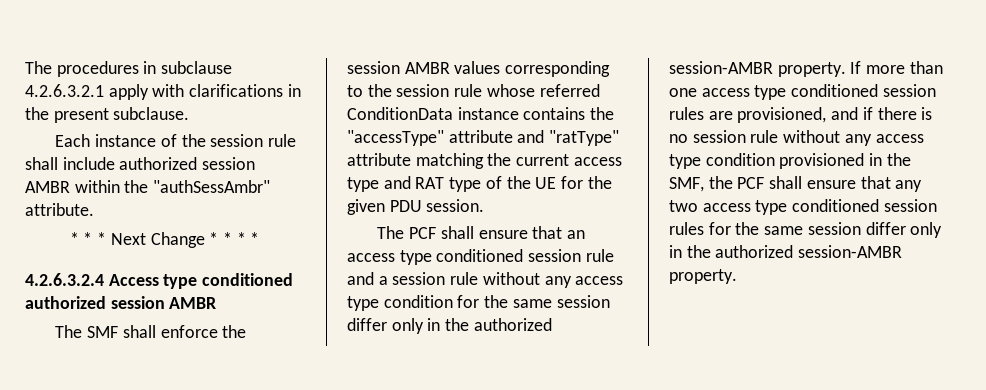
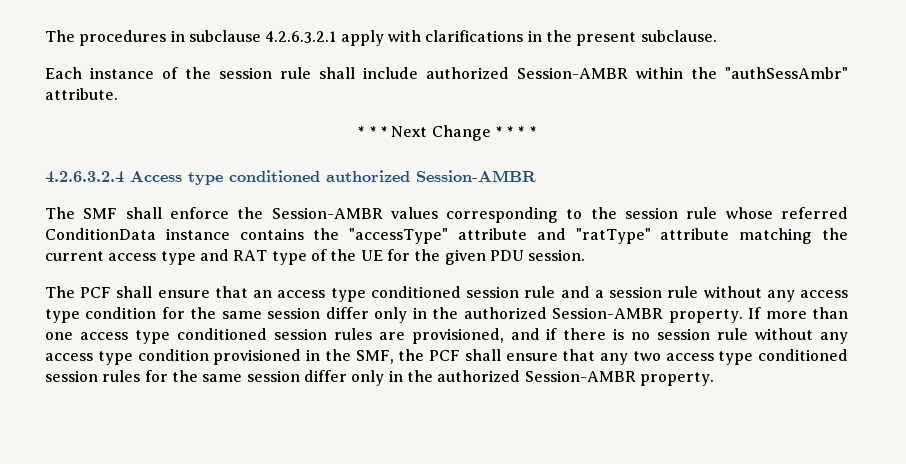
[202,157,256,170] [25,181,70,193] session AMBR -> [517,67,628,79] Session-AMBR
[110,296,217,309] session AMBR -> [416,170,536,182] Session-AMBR
[347,61,450,74] session AMBR -> [271,207,383,219] Session-AMBR
[669,61,773,74] session-AMBR -> [552,307,664,319] Session-AMBR
[798,245,903,258] session-AMBR -> [524,370,636,382] Session-AMBR

